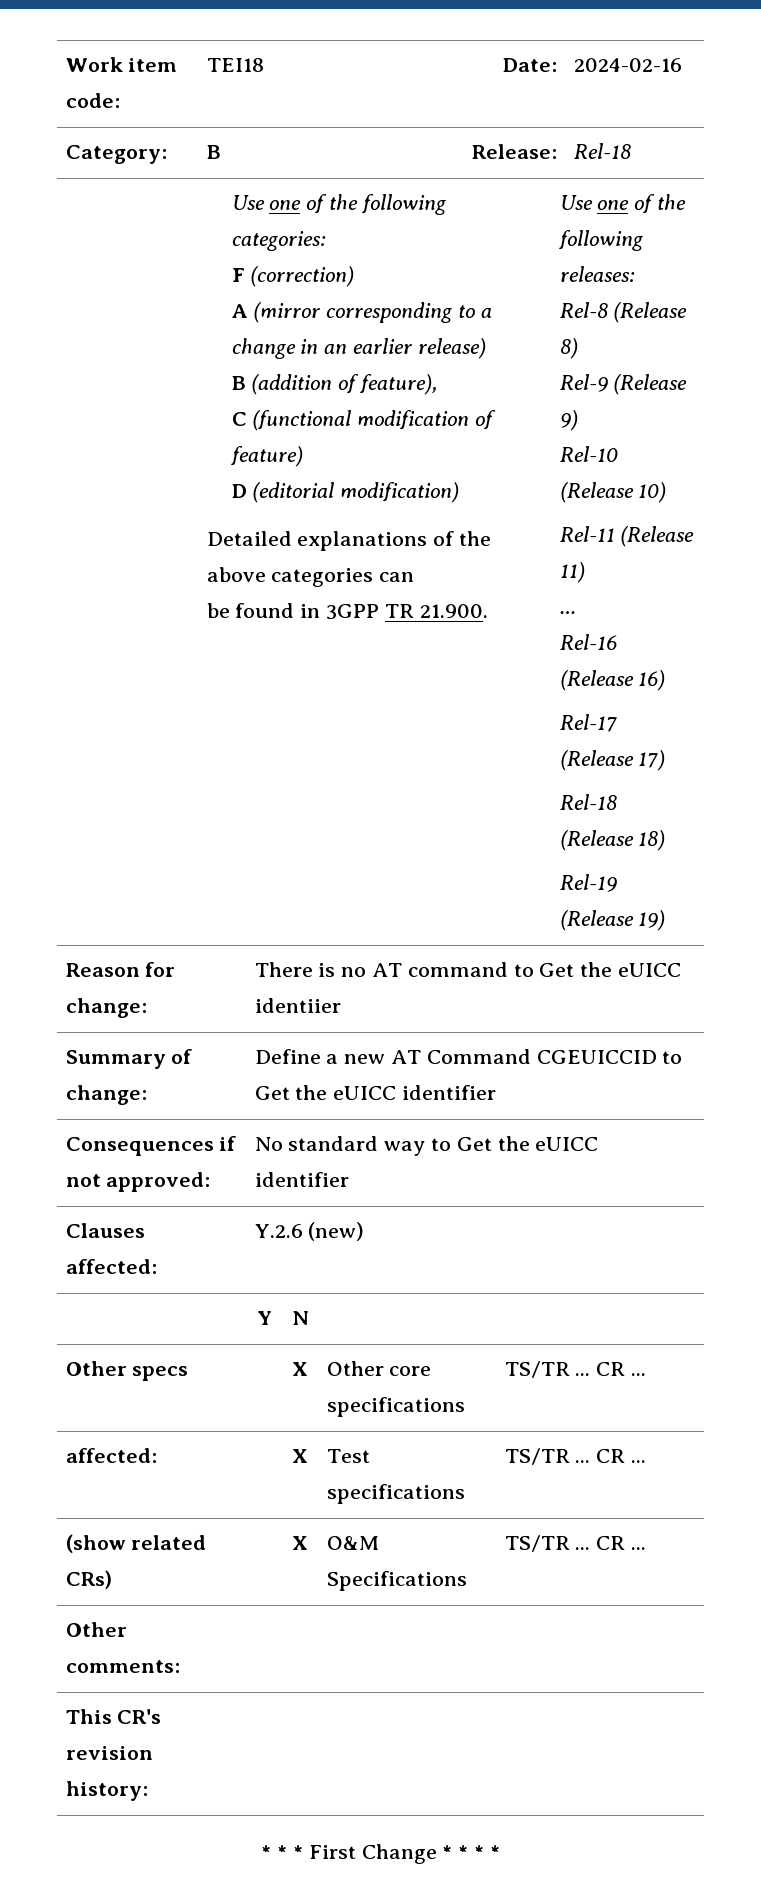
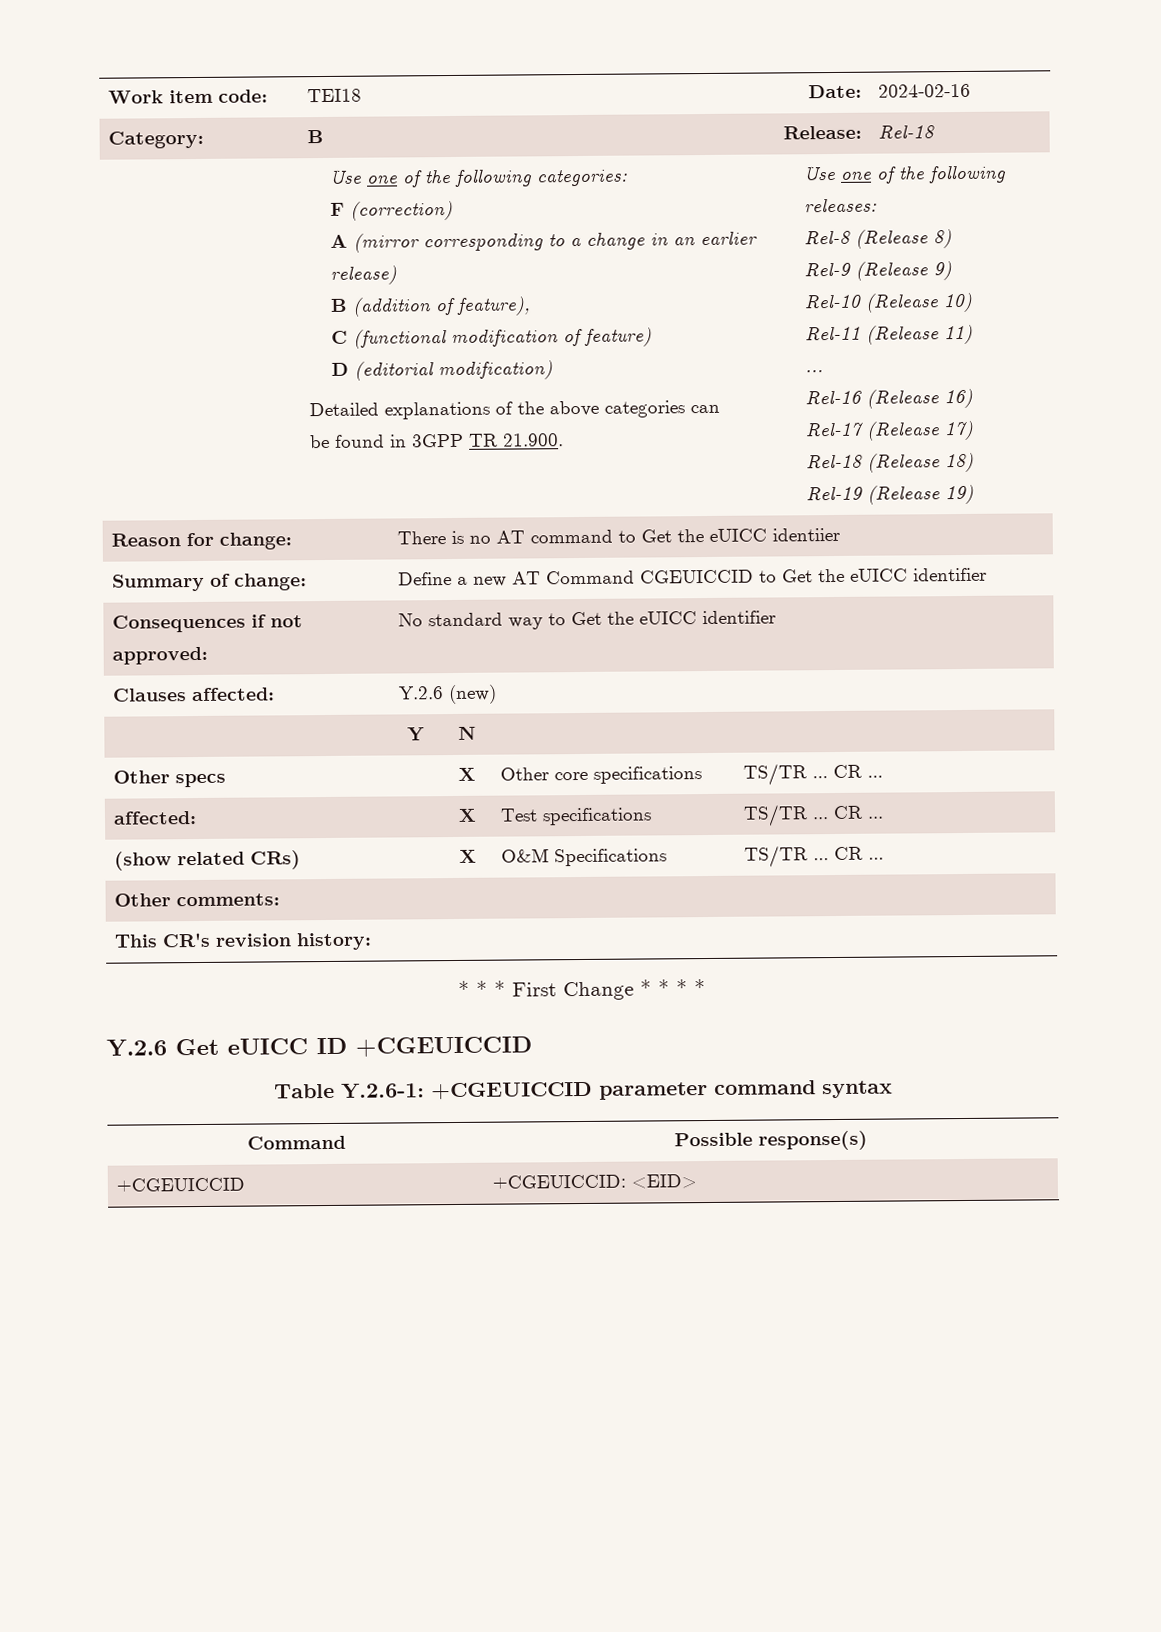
(500, 1852) none -> [106,1036,532,1057] [273,1080,893,1100] [246,1135,346,1150] [674,1130,868,1151] [115,1177,245,1192] [491,1174,697,1189] // Y.2.6 Get eUICC ID +CGEUICCID // Table Y.2.6-1: +CGEUICCID parameter command syntax // Command | Possible response(s) // +CGEUICCID | +CGEUICCID: <EID>

